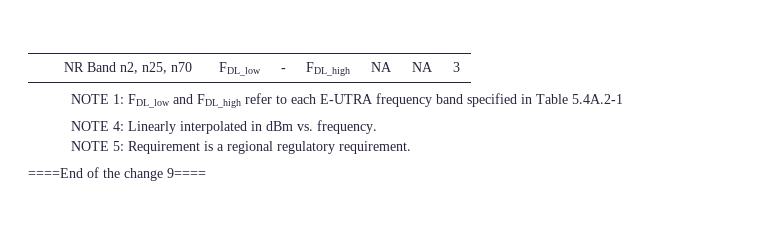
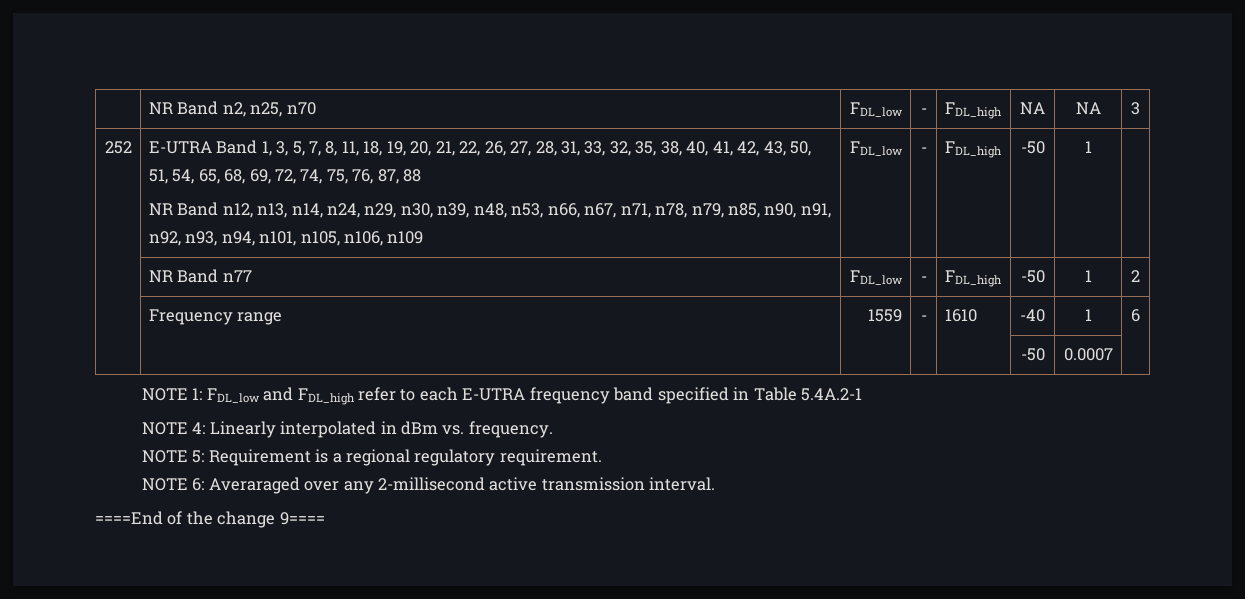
(460, 67) none -> [104,141,132,154] [148,140,812,156] [148,169,422,184] [148,202,831,218] [148,231,424,246] [850,141,903,156] [920,147,927,153] [944,141,1002,158] [1020,141,1045,154] [1084,141,1092,153] [148,269,252,283] [850,270,903,285] [920,276,927,282] [944,270,1002,287] [1020,270,1045,283] [1084,270,1092,282] [1131,270,1140,282] [148,309,283,325] [868,309,903,322] [920,315,927,321] [944,309,977,322] [1020,309,1045,322] [1084,309,1092,321] [1131,309,1140,322] [1020,348,1045,361] [1063,348,1113,361] // 252 | E-UTRA Band 1, 3, 5, 7, 8, 11, 18, 19, 20, 21, 22, 26, 27, 28, 31, 33, 32, 35, 38, 40, 41, 42, 43, 50, 51, 54, 65, 68, 69, 72, 74, 75, 76, 87, 88 // NR Band n12, n13, n14, n24, n29, n30, n39, n48, n53, n66, n67, n71, n78, n79, n85, n90, n91, n92, n93, n94, n101, n105, n106, n109 | FDL_low | - | FDL_high | -50 | 1 | // | NR Band n77 | FDL_low | - | FDL_high | -50 | 1 | 2 // | Frequency range | 1559 | - | 1610 | -40 | 1 | 6 // | | | | | -50 | 0.0007 |
(411, 147) none -> [141,477,716,494] // NOTE 6: Averaraged over any 2-millisecond active transmission interval.

